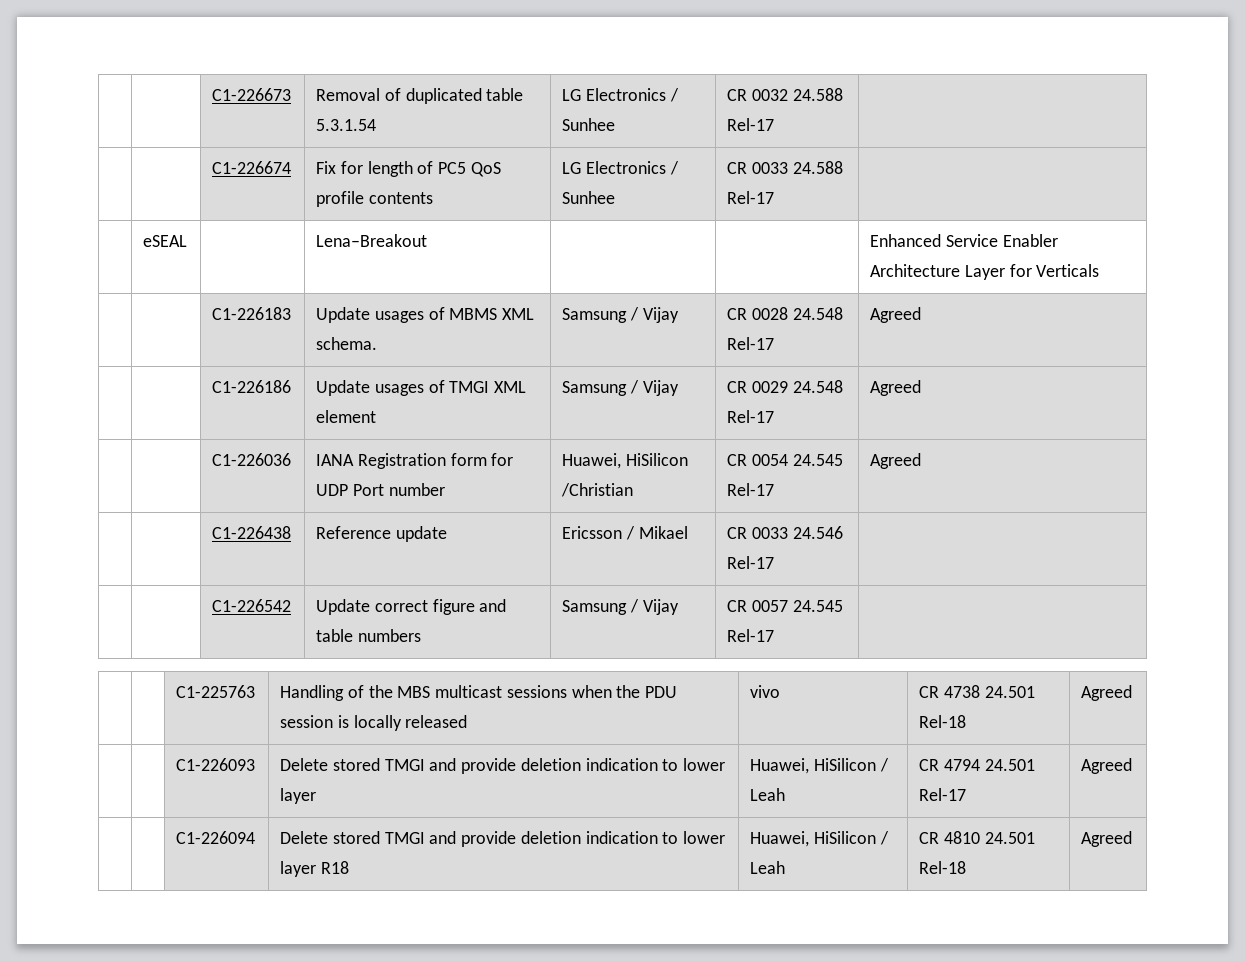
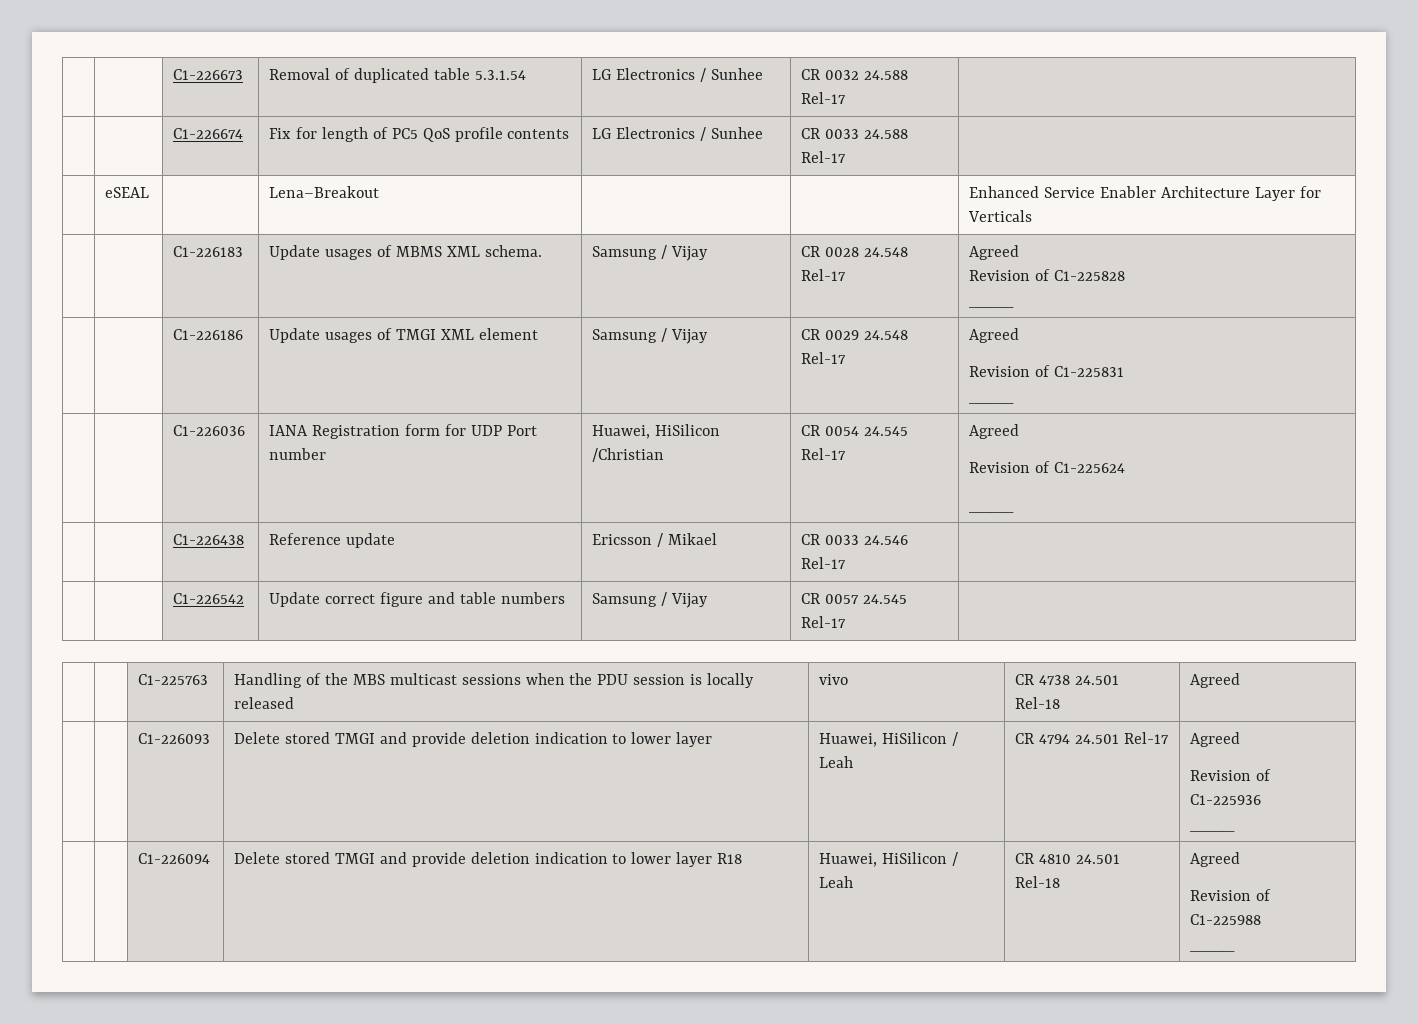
(922, 315) none -> [969,269,1126,281] [969,305,1015,308] // Revision of C1-225828 // ____
(922, 388) none -> [969,365,1125,377] [969,401,1015,404] // Revision of C1-225831 // ____
(922, 461) none -> [969,461,1126,473] [969,510,1015,513] // Revision of C1-225624 // ____
(1133, 766) none -> [1190,769,1272,781] [1190,794,1262,805] [1190,829,1236,832] // Revision of C1-225936 // ____
(1133, 839) none -> [1190,889,1272,901] [1190,914,1262,925] [1190,949,1236,952] // Revision of C1-225988 // ____

